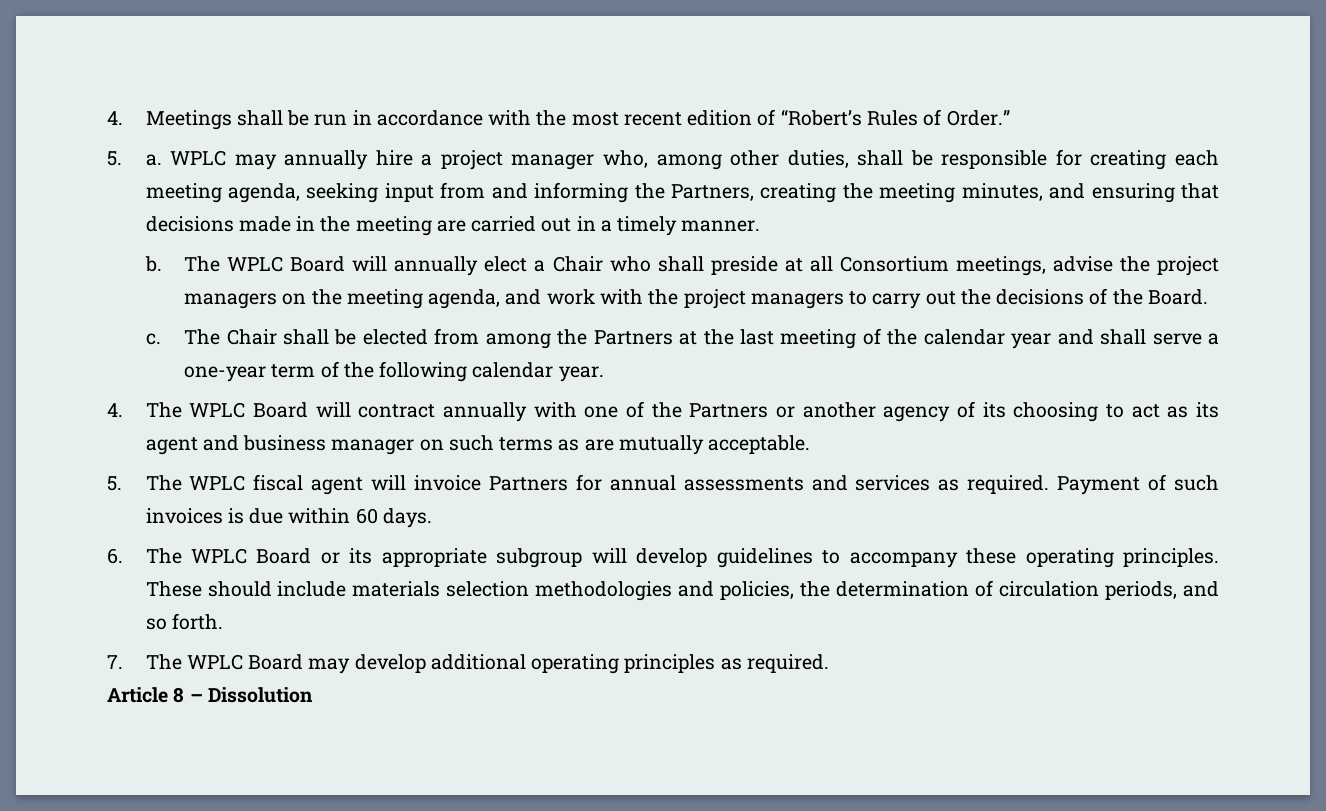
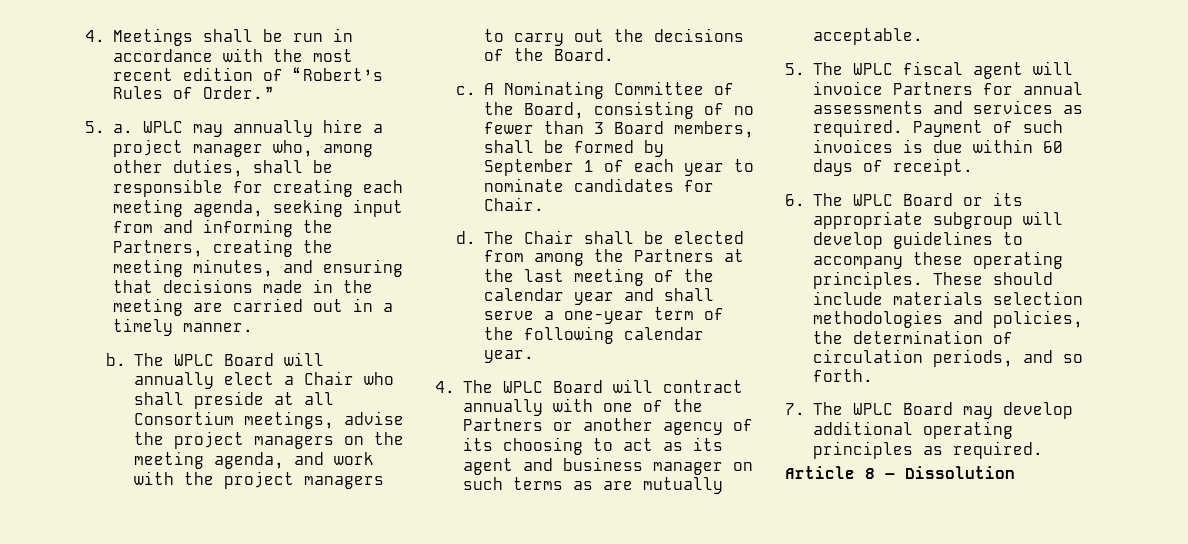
(161, 339) none -> [483,81,734,99] [483,101,754,119] [483,121,754,138] [483,140,664,157] [483,159,754,176] [483,178,714,192] [483,197,544,211] [456,231,477,244] A Nominating Committee of the Board, consisting of no fewer than 3 Board members, shall be formed by September 1 of each year to nominate candidates for Chair. // d.
[382,508,432,528] days. -> [812,158,973,176] days of receipt.

